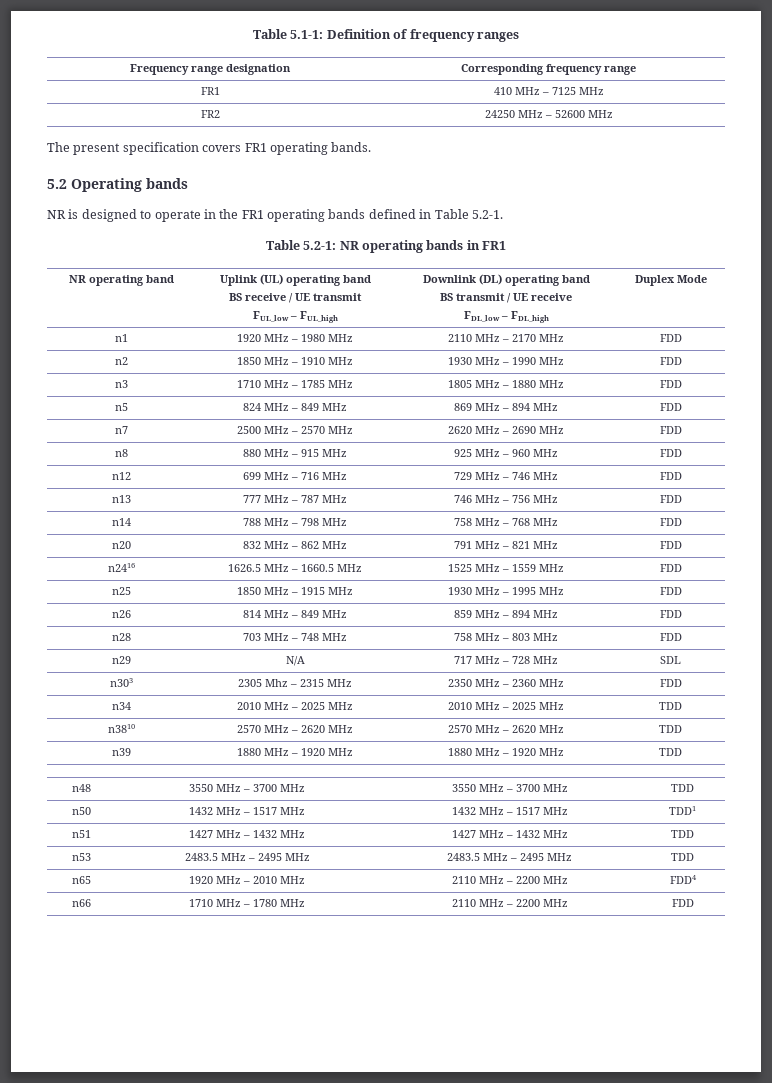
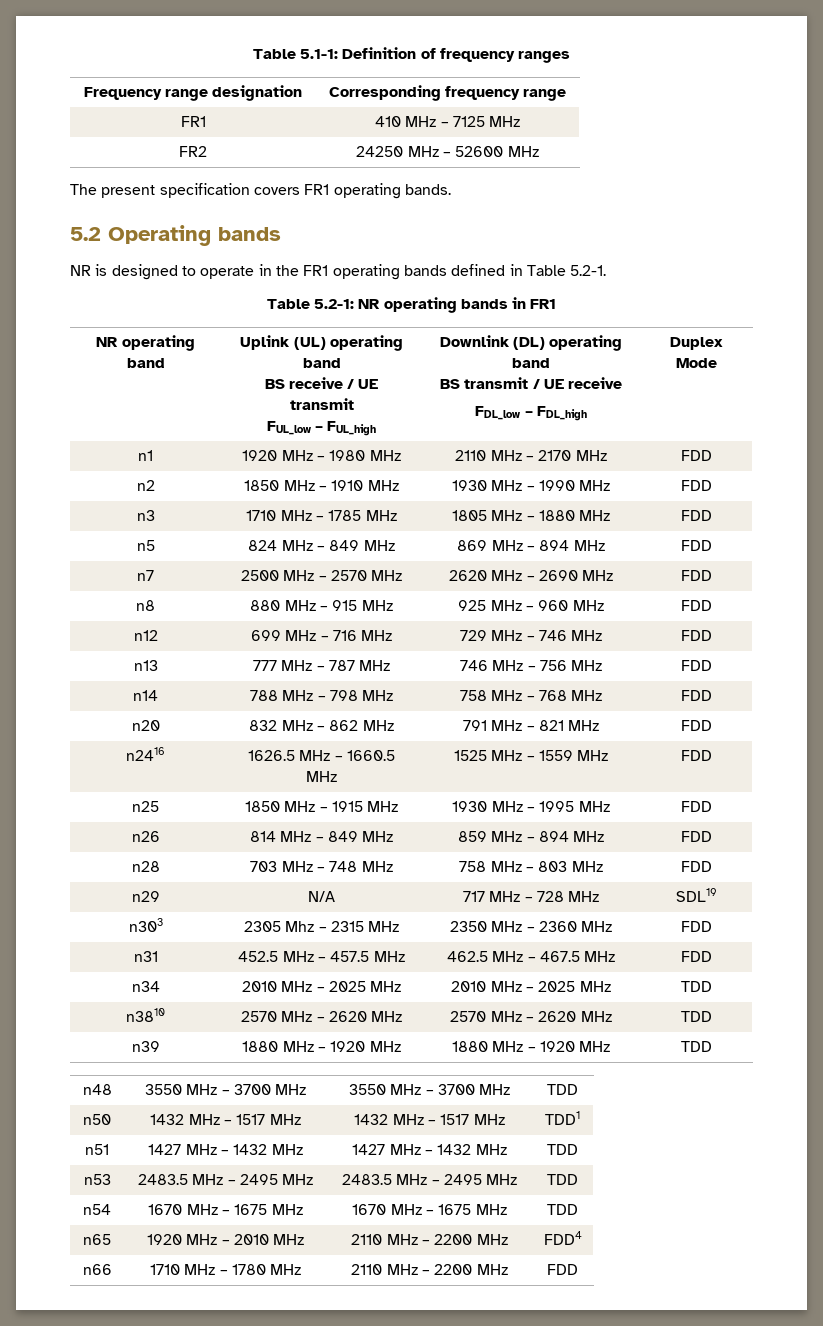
[660,656,681,664] SDL -> [675,888,717,902] SDL19
(682, 683) none -> [133,951,158,962] [238,951,405,962] [446,951,616,962] [680,951,712,962] // n31 | 452.5 MHz – 457.5 MHz | 462.5 MHz – 467.5 MHz | FDD
(694, 857) none -> [83,1204,111,1215] [148,1204,303,1215] [352,1204,507,1215] [547,1204,578,1215] // n54 | 1670 MHz – 1675 MHz | 1670 MHz – 1675 MHz | TDD

